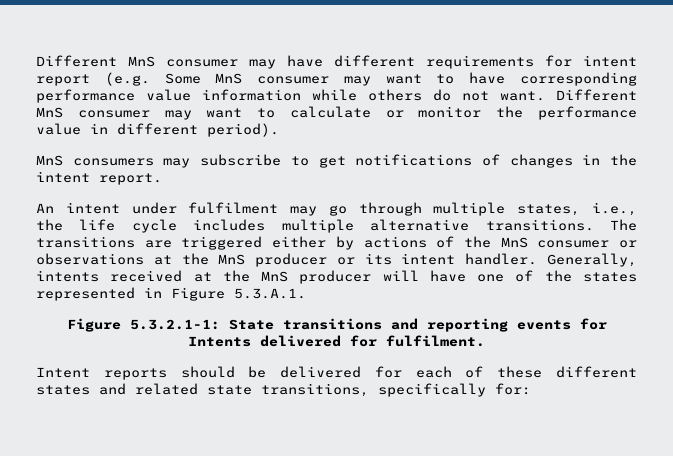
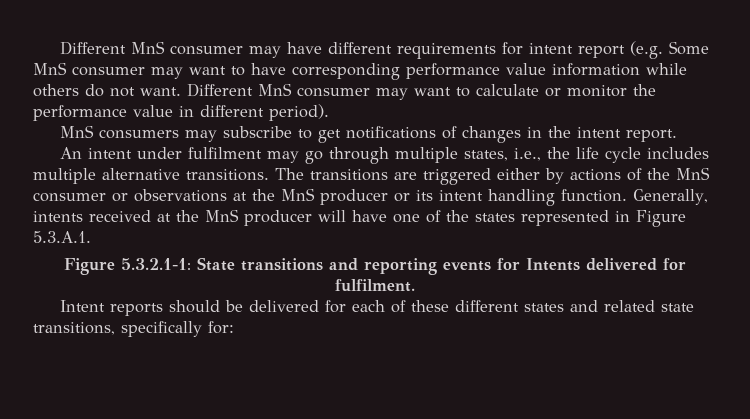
[465,253,538,265] handler. -> [488,189,627,206] handling function.

